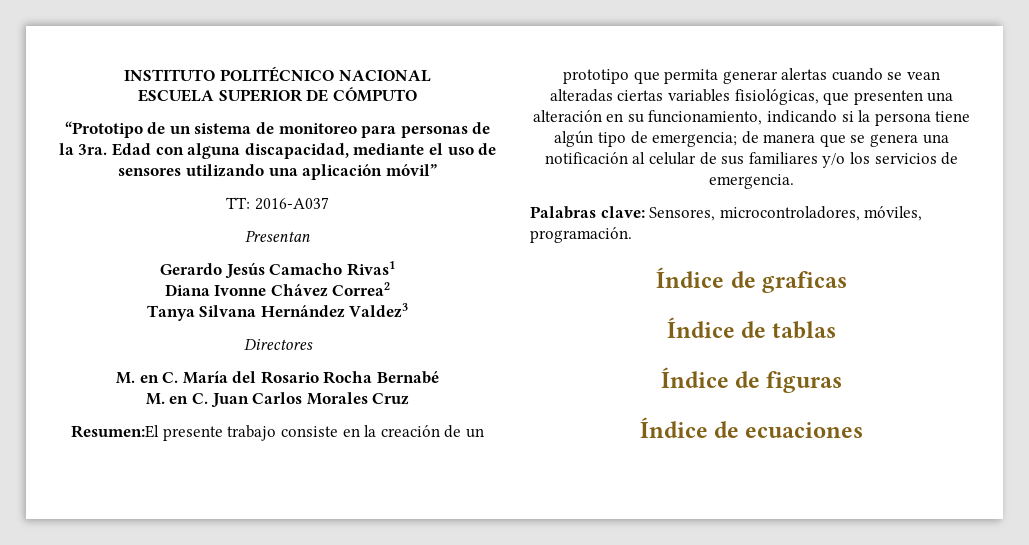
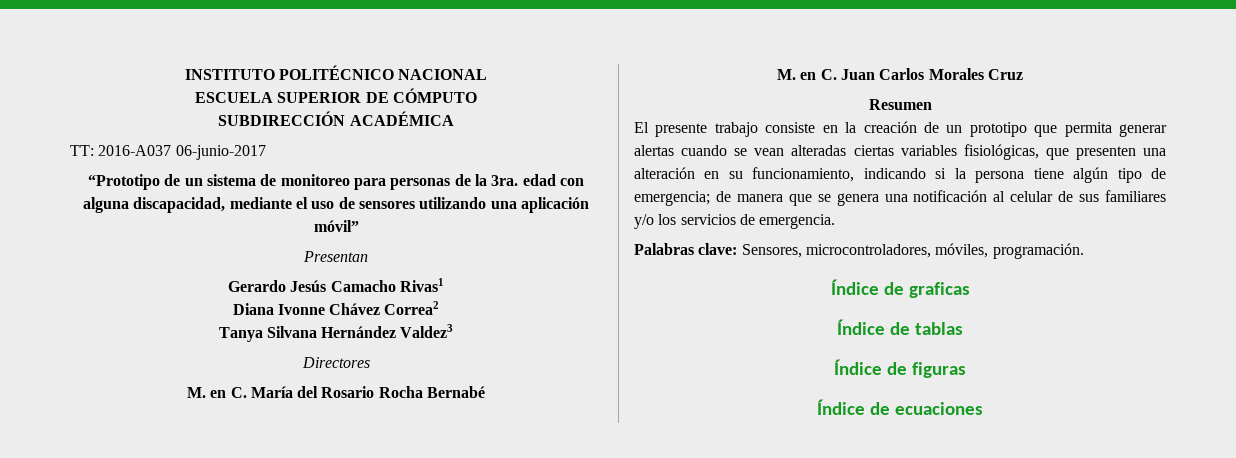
(417, 94) none -> [218,111,454,126] [70,145,266,160] // SUBDIRECCIÓN ACADÉMICA // TT: 2016-A037 06-junio-2017
[112,143,152,156] Edad -> [522,174,556,186] edad
[226,197,329,210] // TT: 2016-A037 -> (359, 226) none
[71,425,160,438] Resumen:El -> [868,99,932,110] [634,122,649,133] Resumen // El

